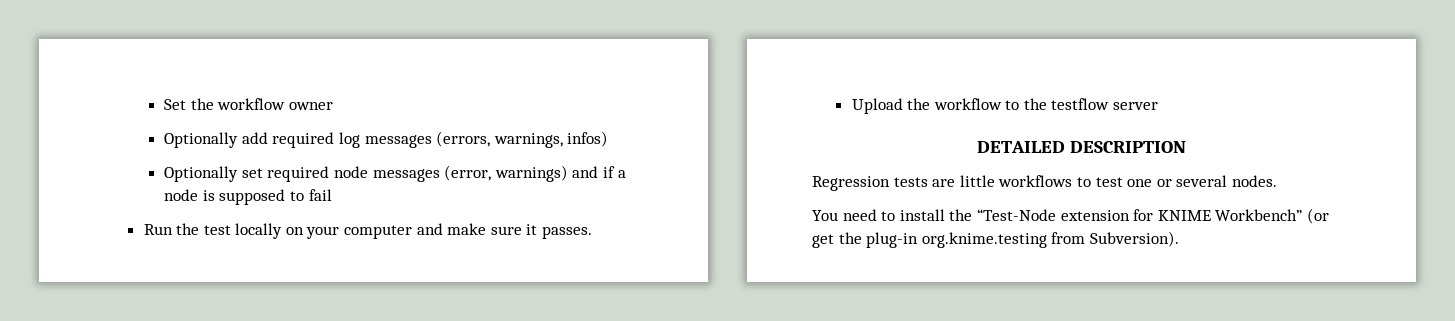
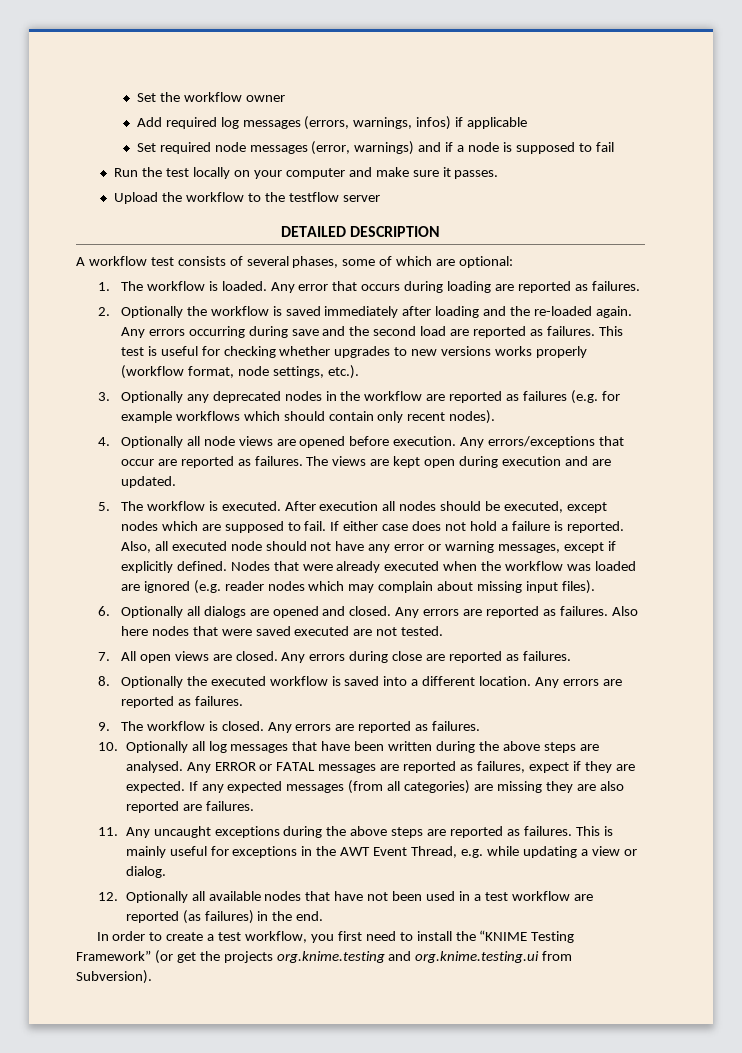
[164,132,268,148] Optionally add -> [136,117,162,127] Add
[164,166,263,182] // Optionally set -> [455,117,528,129] [136,143,156,152] if applicable // Set
[812,175,1277,191] [812,208,1329,224] [812,232,1047,248] Regression tests are little workflows to test one or several nodes. // You need to install the “Test-Node extension for KNIME Workbench” (or get the plug-in org.knime.testing -> [76,256,514,268] [98,281,640,293] [98,306,632,318] [120,326,623,338] [120,346,587,358] [120,365,359,379] [98,390,620,404] [120,410,496,424] [98,436,625,448] [120,456,611,468] [120,476,176,488] [98,501,607,513] [120,521,624,533] [120,541,616,553] [120,561,636,573] [120,580,595,594] [98,606,638,618] [120,626,444,636] [98,651,571,663] [98,676,622,688] [120,696,243,708] [98,721,481,733] [98,741,599,753] [125,761,635,773] [125,780,624,794] [125,801,254,813] [98,826,613,838] [125,846,637,858] [125,866,166,878] [98,891,593,903] [125,910,324,924] [96,930,575,943] [76,950,540,964] A workflow test consists of several phases, some of which are optional: // 1. The workflow is loaded. Any error that occurs during loading are reported as failures. // 2. Optionally the workflow is saved immediately after loading and the re-loaded again. Any errors occurring during save and the second load are reported as failures. This test is useful for checking whether upgrades to new versions works properly (workflow format, node settings, etc.). // 3. Optionally any deprecated nodes in the workflow are reported as failures (e.g. for example workflows which should contain only recent nodes). // 4. Optionally all node views are opened before execution. Any errors/exceptions that occur are reported as failures. The views are kept open during execution and are updated. // 5. The workflow is executed. After execution all nodes should be executed, except nodes which are supposed to fail. If either case does not hold a failure is reported. Also, all executed node should not have any error or warning messages, except if explicitly defined. Nodes that were already executed when the workflow was loaded are ignored (e.g. reader nodes which may complain about missing input files). // 6. Optionally all dialogs are opened and closed. Any errors are reported as failures. Also here nodes that were saved executed are not tested. // 7. All open views are closed. Any errors during close are reported as failures. // 8. Optionally the executed workflow is saved into a different location. Any errors are reported as failures. // 9. The workflow is closed. Any errors are reported as failures. // 10. Optionally all log messages that have been written during the above steps are analysed. Any ERROR or FATAL messages are reported as failures, expect if they are expected. If any expected messages (from all categories) are missing they are also reported are failures. // 11. Any uncaught exceptions during the above steps are reported as failures. This is mainly useful for exceptions in the AWT Event Thread, e.g. while updating a view or dialog. // 12. Optionally all available nodes that have not been used in a test workflow are reported (as failures) in the end. // In order to create a test workflow, you first need to install the “KNIME Testing Framework” (or get the projects org.knime.testing and org.knime.testing.ui

